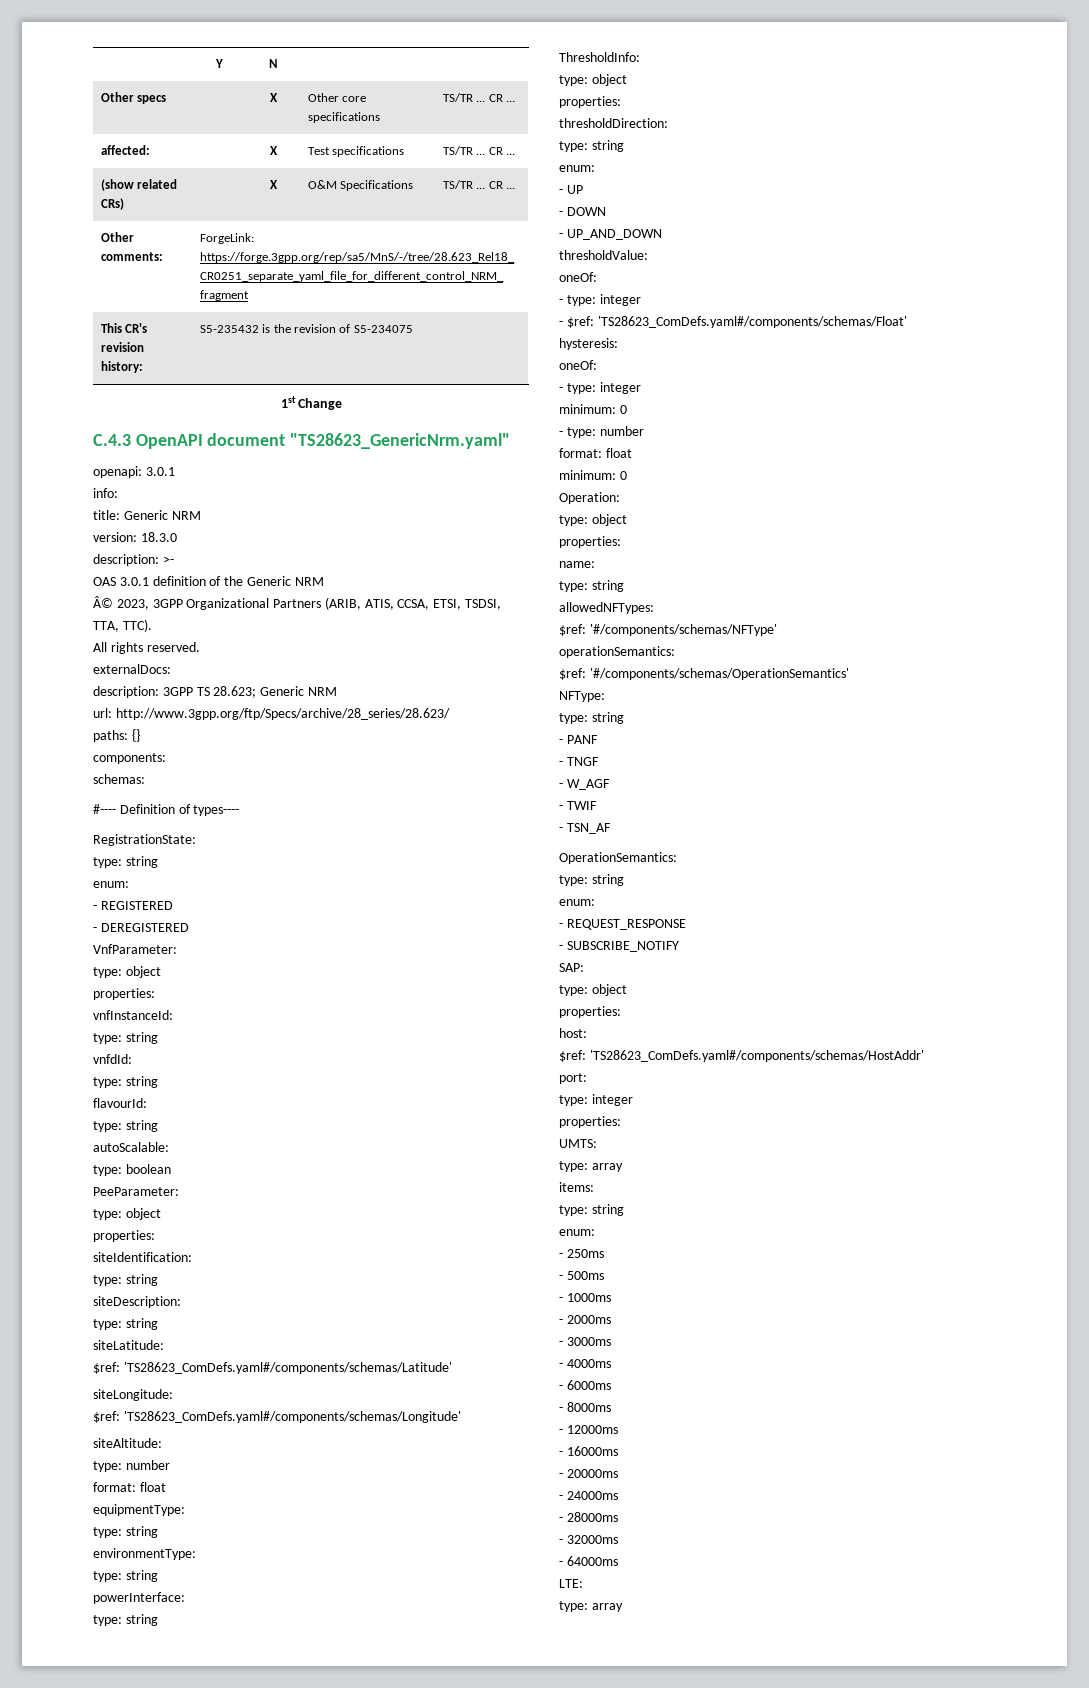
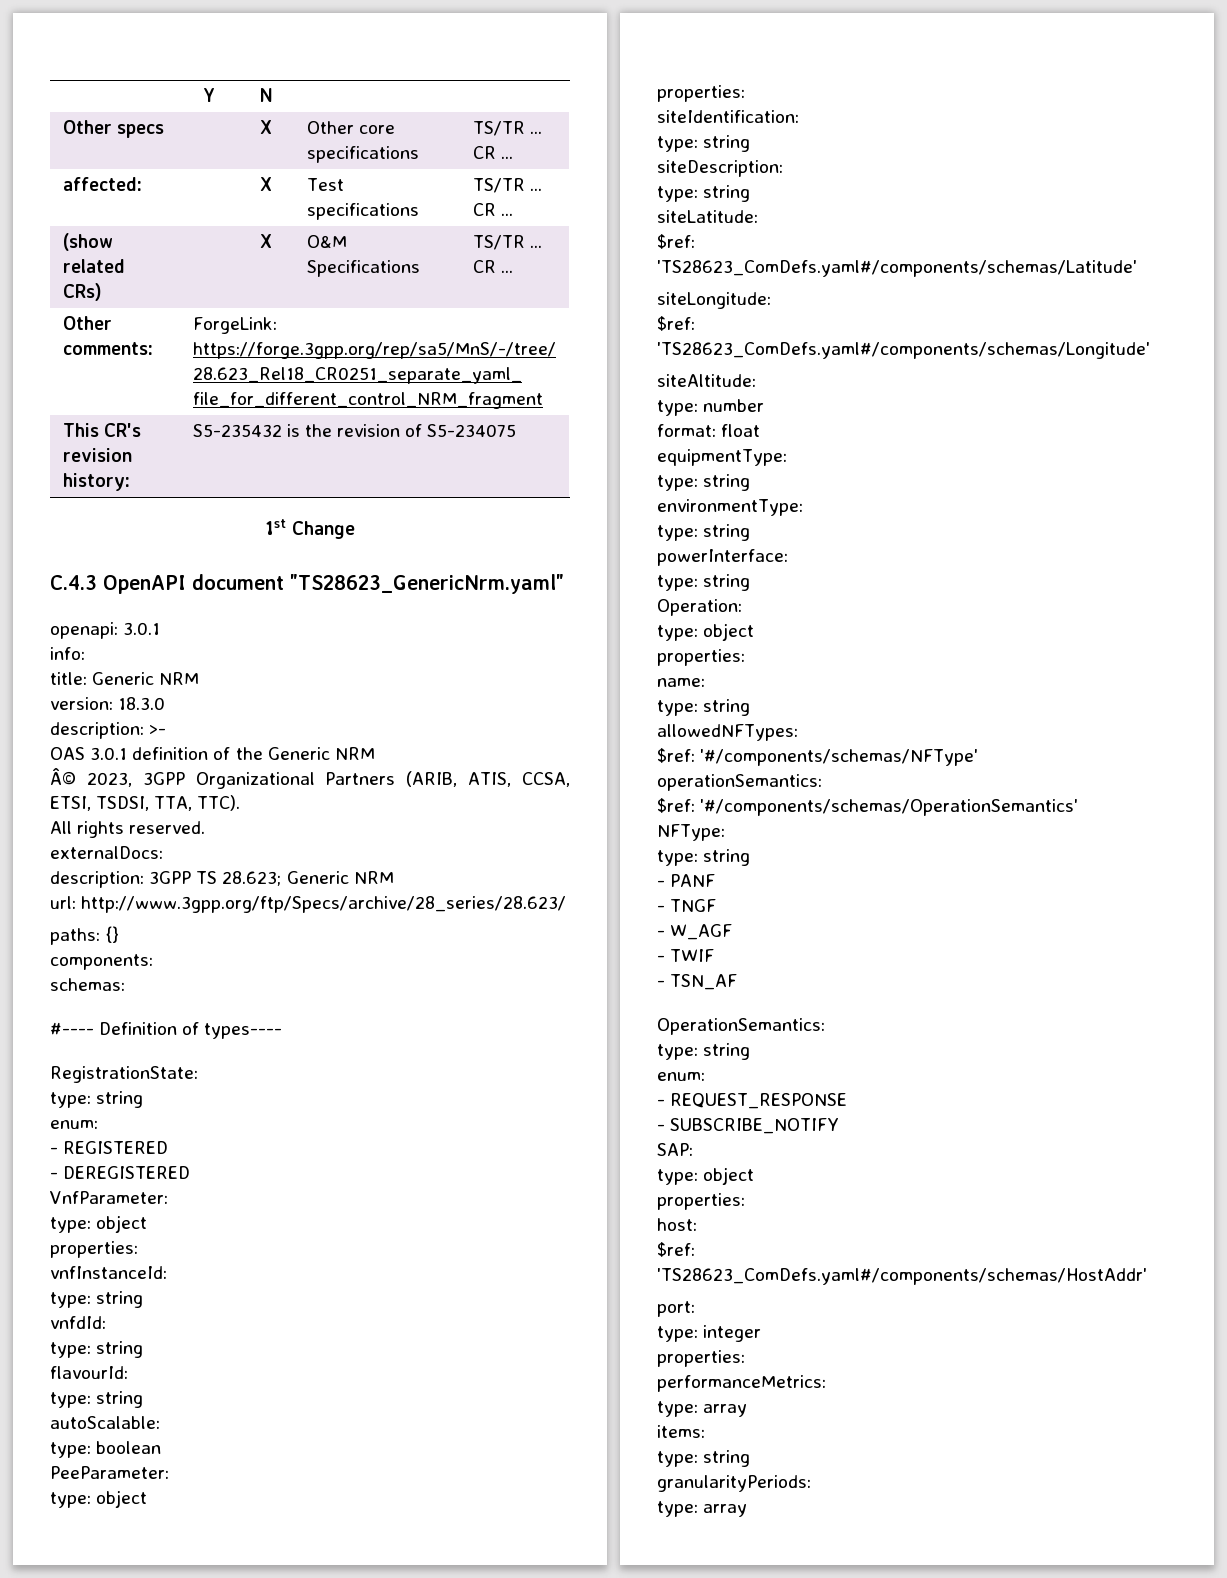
[559,52,640,62] [559,74,627,86] [559,96,621,108] [559,118,668,128] [559,140,624,152] [559,165,595,172] [559,185,583,194] [559,207,606,216] [559,229,662,240] [559,250,648,260] [559,272,597,282] [559,294,641,306] [559,316,907,328] [559,338,618,350] [559,360,597,370] [559,382,641,394] [559,404,627,414] [559,426,644,438] [559,448,632,458] [559,470,627,480] // ThresholdInfo: // type: object // properties: // thresholdDirection: // type: string // enum: // - UP // - DOWN // - UP_AND_DOWN // thresholdValue: // oneOf: // - type: integer // - $ref: 'TS28623_ComDefs.yaml#/components/schemas/Float' // hysteresis: // oneOf: // - type: integer // minimum: 0 // - type: number // format: float // minimum: 0 -> (751, 582) none
[559,1139,597,1148] UMTS: -> [657,1375,826,1392] performanceMetrics:
[559,1229,595,1236] [559,1249,604,1258] [559,1271,604,1280] [559,1293,611,1302] [559,1315,611,1324] [559,1337,611,1346] [559,1359,611,1368] [559,1380,611,1390] [559,1402,611,1412] [559,1425,618,1434] [559,1446,618,1456] [559,1469,618,1478] [559,1491,618,1500] [559,1512,618,1522] [559,1535,618,1544] [559,1556,618,1566] [559,1579,583,1588] enum: // - 250ms // - 500ms // - 1000ms // - 2000ms // - 3000ms // - 4000ms // - 6000ms // - 8000ms // - 12000ms // - 16000ms // - 20000ms // - 24000ms // - 28000ms // - 32000ms // - 64000ms // LTE: -> [657,1475,811,1492] granularityPeriods:

